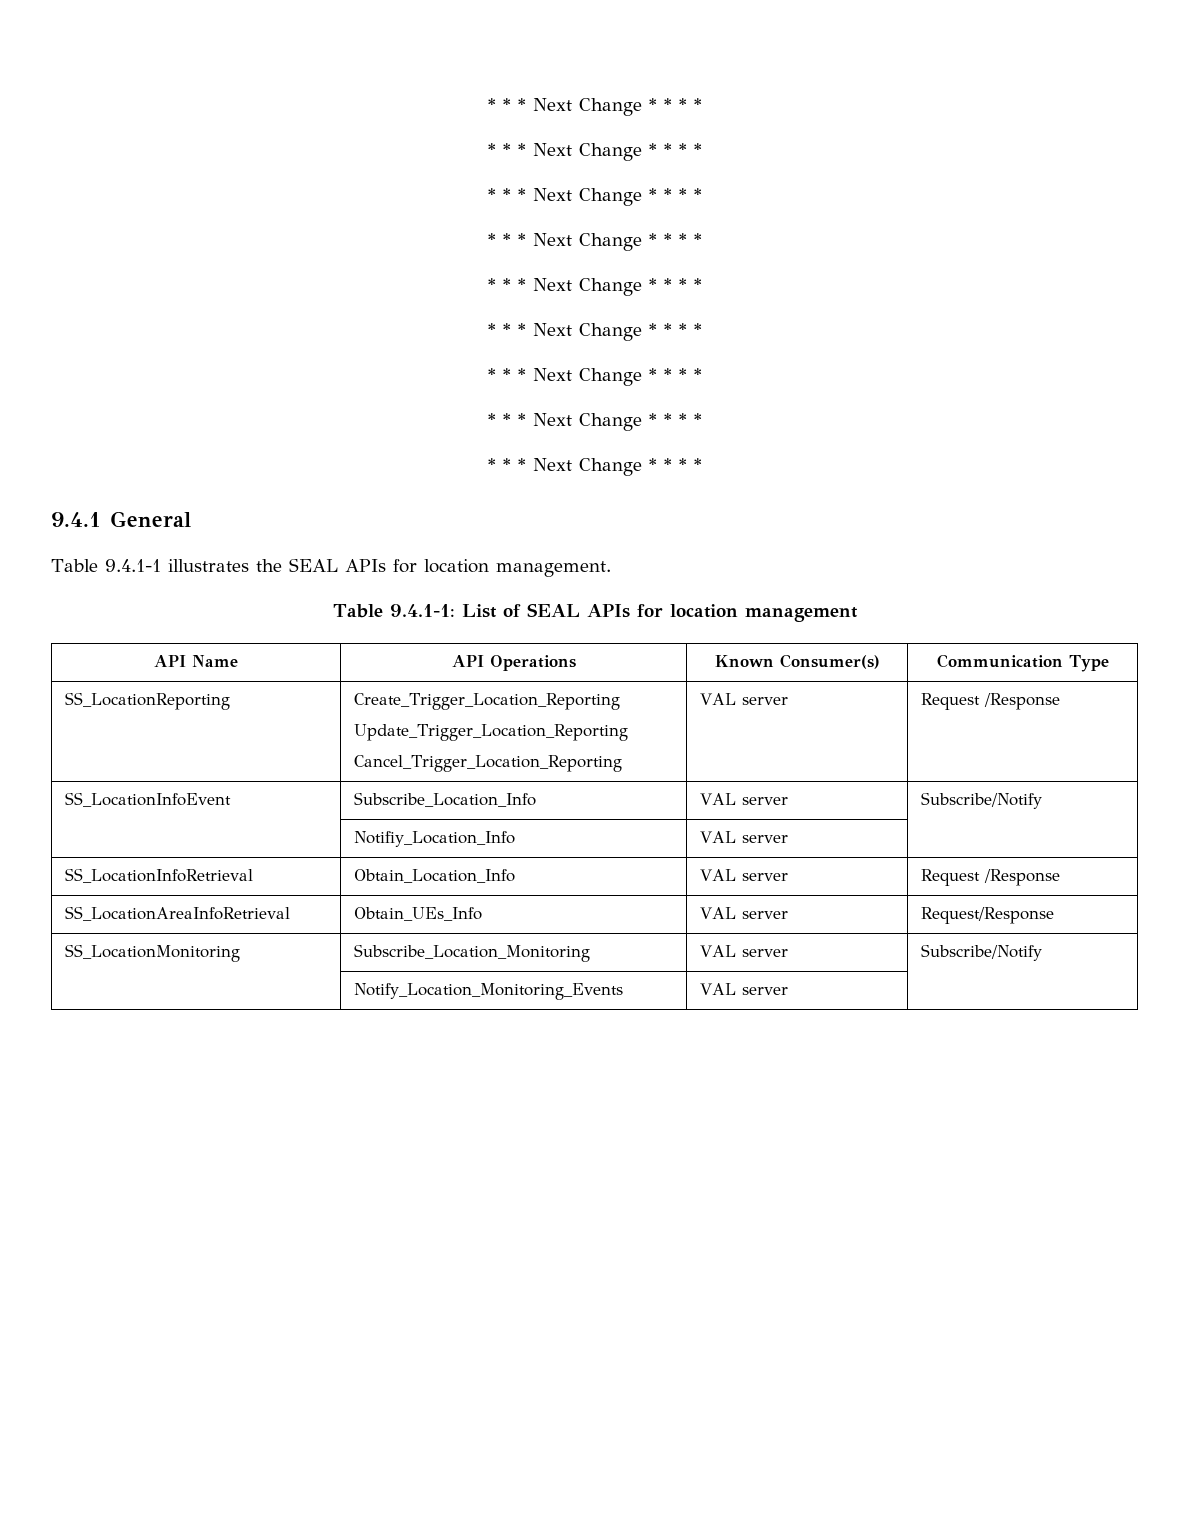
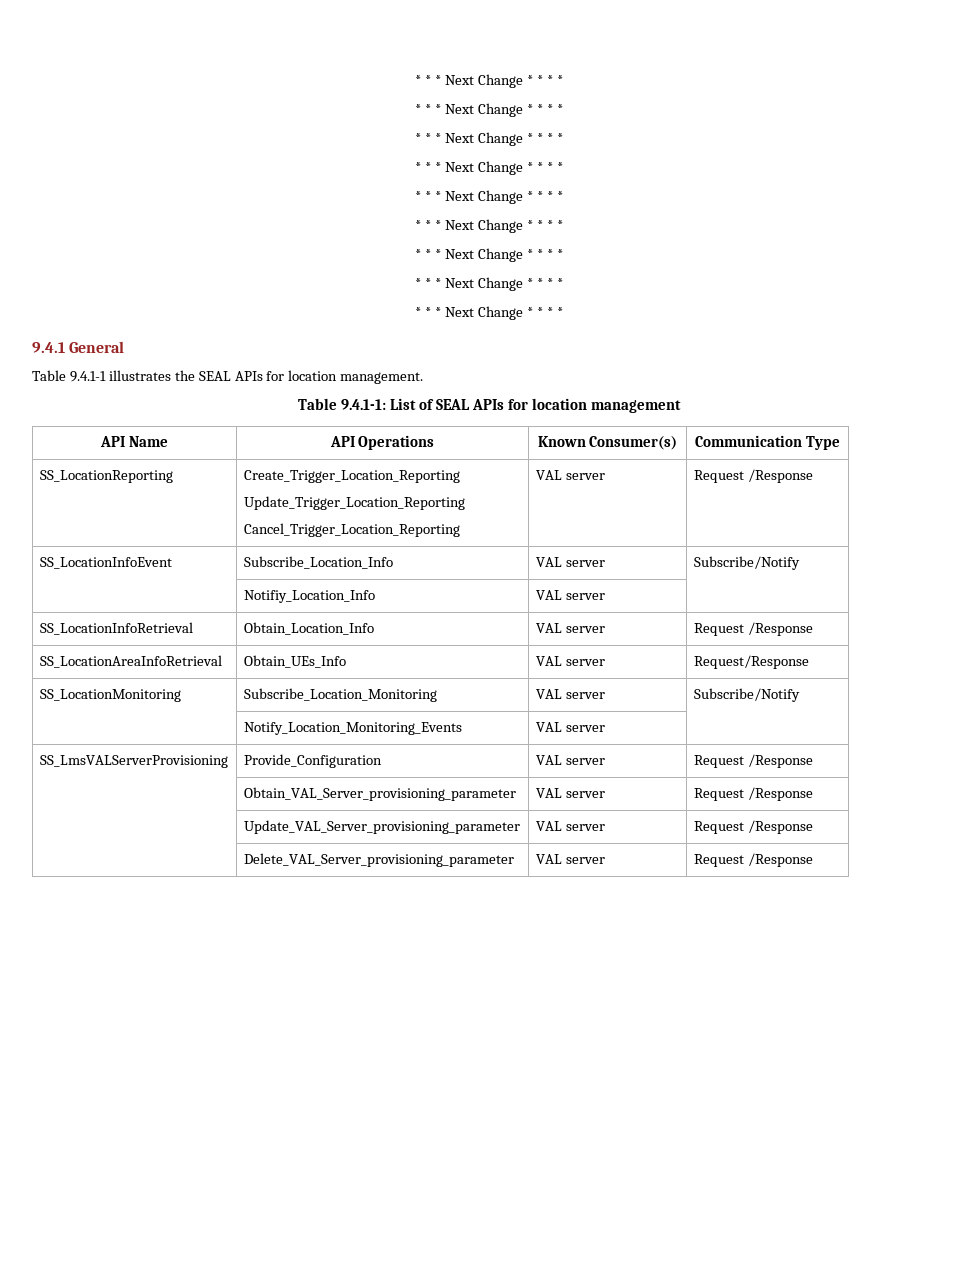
(789, 991) none -> [39,755,228,768] [243,754,382,768] [535,755,605,765] [693,754,813,768] [243,787,516,801] [535,788,605,798] [693,787,813,801] [243,820,520,834] [535,821,605,831] [693,820,813,834] [243,853,514,867] [535,854,605,864] [693,853,813,867] // SS_LmsVALServerProvisioning | Provide_Configuration | VAL server | Request /Response // | Obtain_VAL_Server_provisioning_parameter | VAL server | Request /Response // | Update_VAL_Server_provisioning_parameter | VAL server | Request /Response // | Delete_VAL_Server_provisioning_parameter | VAL server | Request /Response

